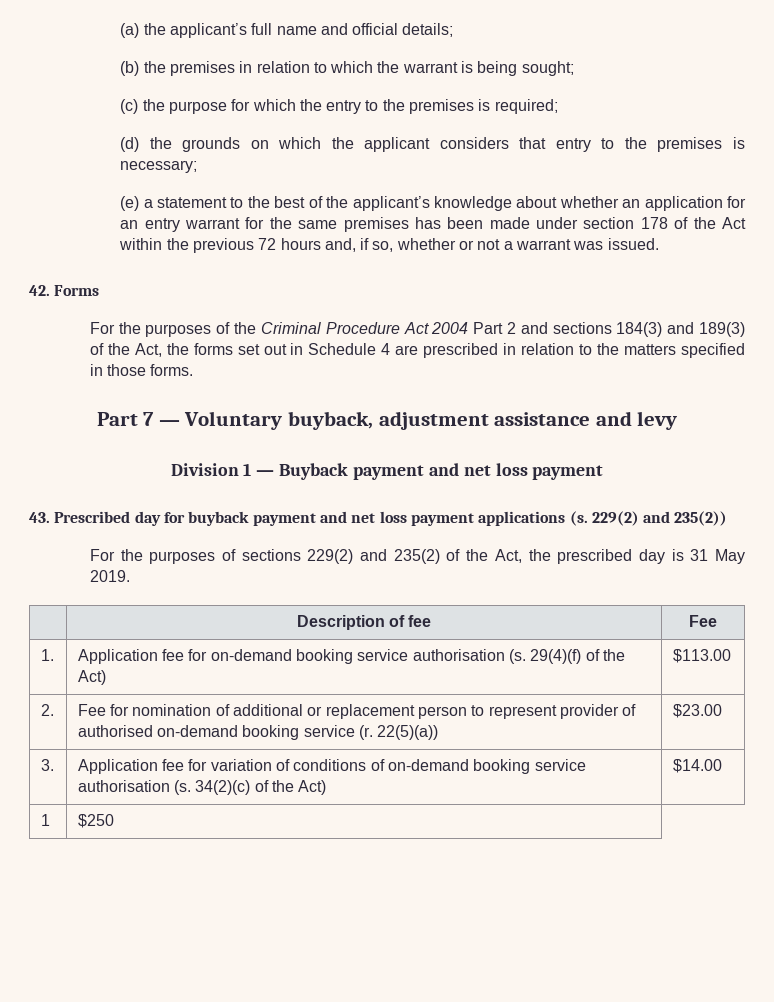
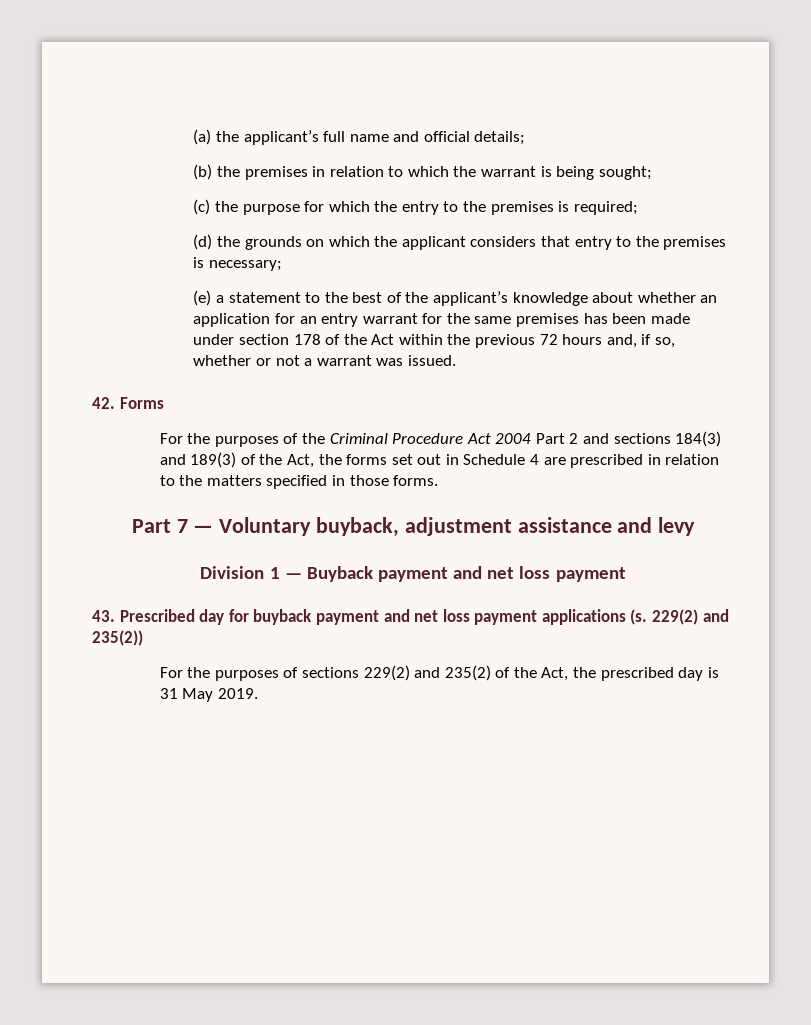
[296,615,432,630] [689,615,717,627] [40,649,54,661] [77,649,625,664] [77,670,106,685] [672,649,731,663] [40,704,54,716] [77,704,637,719] [77,725,439,740] [672,704,722,718] [40,759,54,771] [77,759,586,774] [77,780,327,795] [672,759,722,773] [40,814,50,826] [77,814,114,828] // | Description of fee | Fee // 1. | Application fee for on-demand booking service authorisation (s. 29(4)(f) of the Act) | $113.00 // 2. | Fee for nomination of additional or replacement person to represent provider of authorised on-demand booking service (r. 22(5)(a)) | $23.00 // 3. | Application fee for variation of conditions of on-demand booking service authorisation (s. 34(2)(c) of the Act) | $14.00 // 1 | $250 -> (258, 693) none

